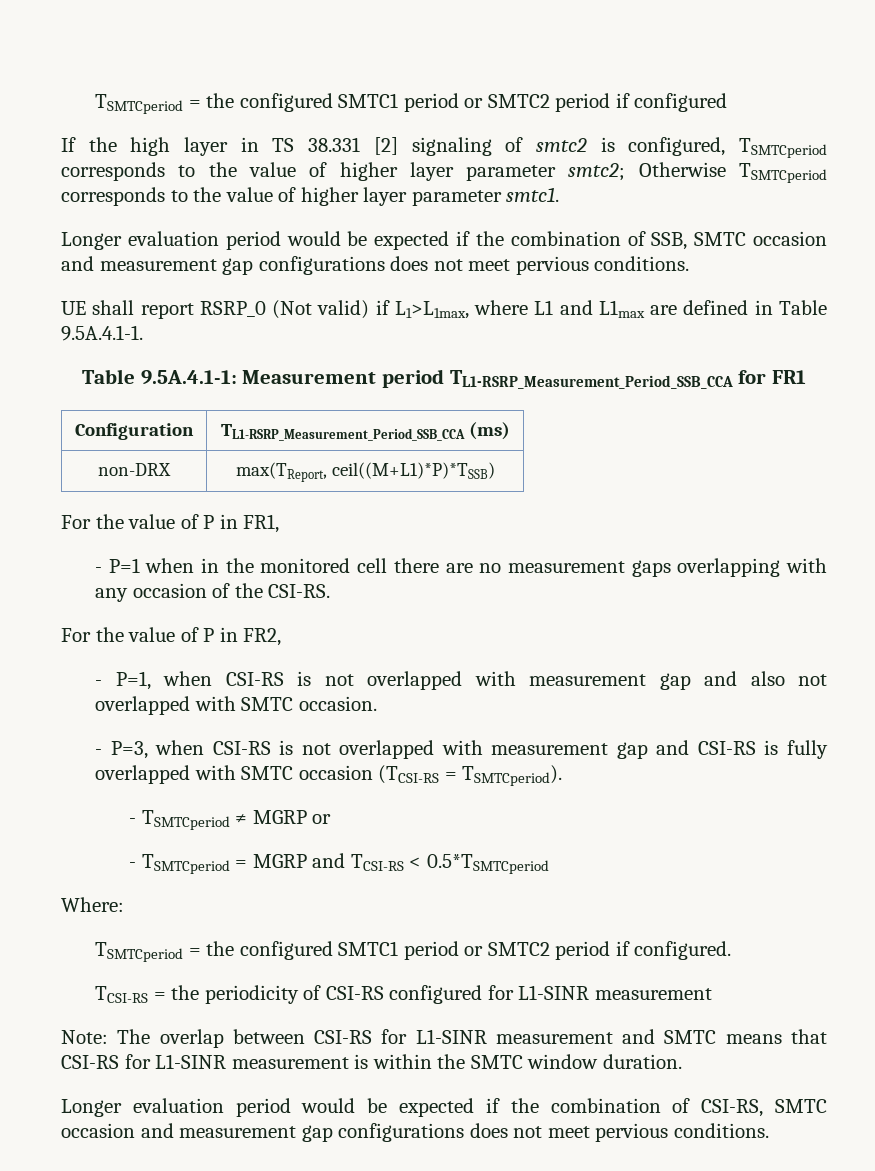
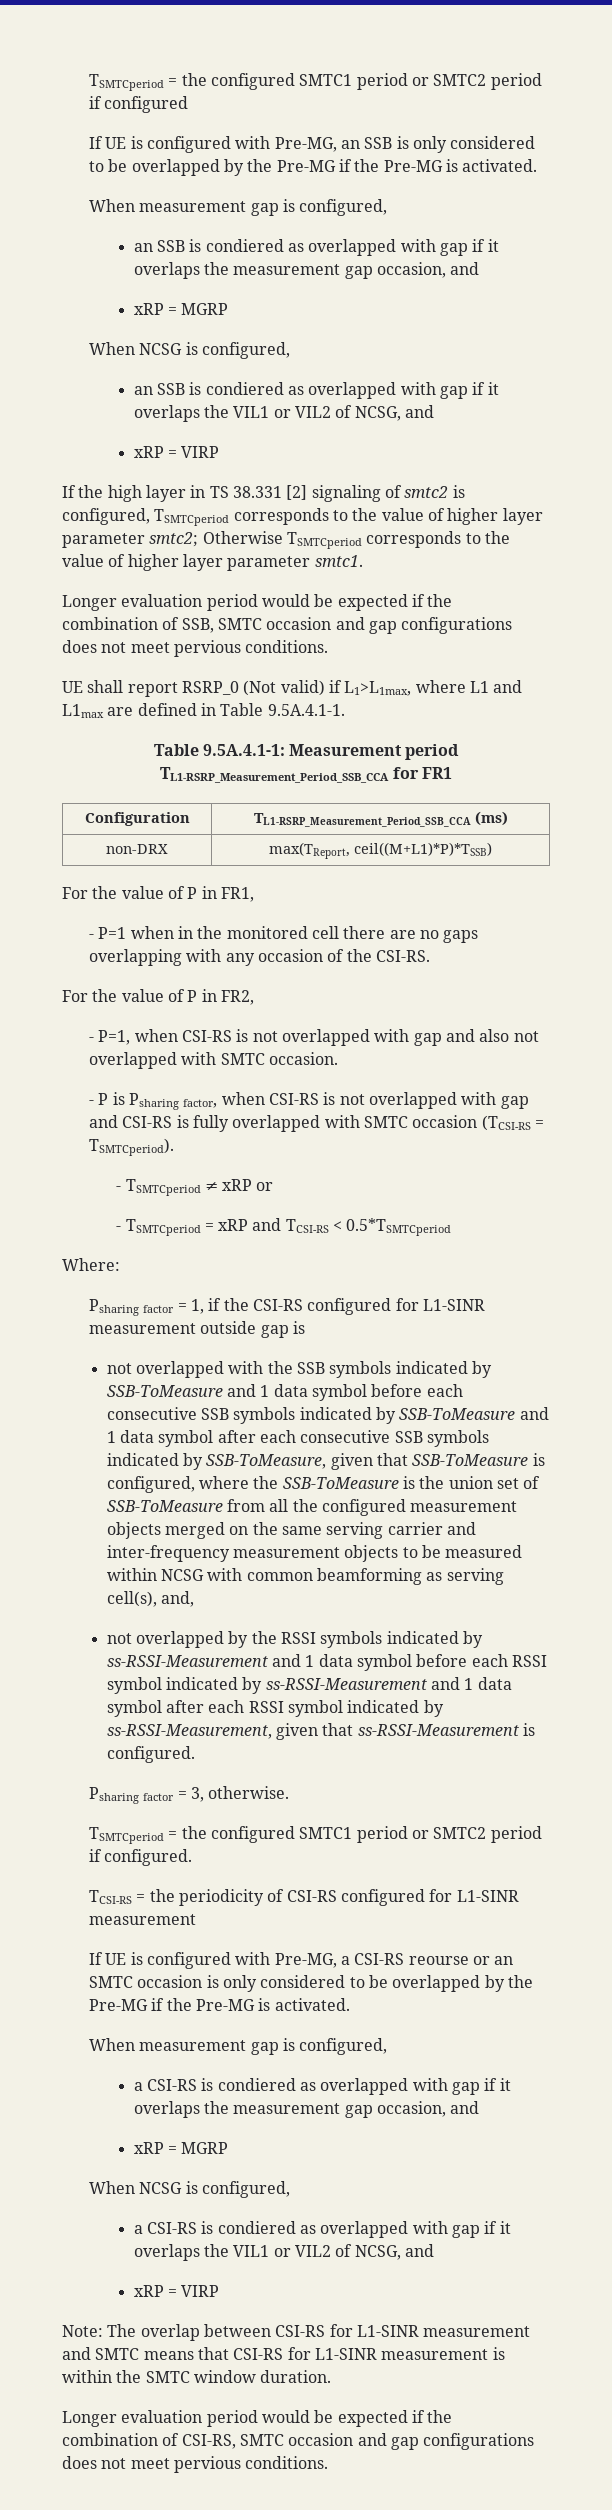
(728, 102) none -> [89,136,536,153] [89,159,538,176] [89,199,388,216] [133,239,499,256] [133,262,480,279] [133,303,229,315] [89,342,291,359] [133,382,499,399] [133,405,435,422] [133,446,220,458] // If UE is configured with Pre-MG, an SSB is only considered to be overlapped by the Pre-MG if the Pre-MG is activated. // When measurement gap is configured, // an SSB is condiered as overlapped with gap if it overlaps the measurement gap occasion, and // xRP = MGRP // When NCSG is configured, // an SSB is condiered as overlapped with gap if it overlaps the VIL1 or VIL2 of NCSG, and // xRP = VIRP
[99,259,217,271] measurement -> (365, 623) none
[507,561,625,573] measurement -> (439, 934) none
[529,674,647,686] measurement -> (410, 1035) none
[110,740,609,759] P=3, when CSI-RS is not overlapped with measurement -> [98,1092,497,1110] P is Psharing factor, when CSI-RS is not overlapped with
[252,810,307,824] MGRP -> [222,1179,253,1191] xRP
[252,854,307,868] MGRP -> [218,1219,249,1231] xRP
(124, 904) none -> [89,1298,485,1316] [89,1321,306,1338] [106,1361,492,1378] [106,1384,463,1401] [106,1407,549,1424] [106,1430,489,1447] [106,1453,545,1470] [106,1476,541,1493] [106,1499,518,1516] [106,1522,476,1539] [106,1545,523,1562] [106,1568,504,1585] [106,1591,195,1607] [106,1631,483,1648] [106,1654,547,1671] [106,1677,512,1694] [106,1700,444,1717] [106,1723,535,1740] [106,1746,195,1763] [89,1786,290,1804] // Psharing factor = 1, if the CSI-RS configured for L1-SINR measurement outside gap is // not overlapped with the SSB symbols indicated by SSB-ToMeasure and 1 data symbol before each consecutive SSB symbols indicated by SSB-ToMeasure and 1 data symbol after each consecutive SSB symbols indicated by SSB-ToMeasure, given that SSB-ToMeasure is configured, where the SSB-ToMeasure is the union set of SSB-ToMeasure from all the configured measurement objects merged on the same serving carrier and inter-frequency measurement objects to be measured within NCSG with common beamforming as serving cell(s), and, // not overlapped by the RSSI symbols indicated by ss-RSSI-Measurement and 1 data symbol before each RSSI symbol indicated by ss-RSSI-Measurement and 1 data symbol after each RSSI symbol indicated by ss-RSSI-Measurement, given that ss-RSSI-Measurement is configured. // Psharing factor = 3, otherwise.
(712, 994) none -> [89,1952,514,1969] [89,1975,533,1992] [89,1998,350,2011] [89,2038,388,2055] [133,2078,511,2095] [133,2101,480,2118] [133,2142,229,2154] [89,2181,291,2198] [133,2221,511,2238] [133,2244,435,2261] [133,2285,220,2297] // If UE is configured with Pre-MG, a CSI-RS reourse or an SMTC occasion is only considered to be overlapped by the Pre-MG if the Pre-MG is activated. // When measurement gap is configured, // a CSI-RS is condiered as overlapped with gap if it overlaps the measurement gap occasion, and // xRP = MGRP // When NCSG is configured, // a CSI-RS is condiered as overlapped with gap if it overlaps the VIL1 or VIL2 of NCSG, and // xRP = VIRP
[179,1126,297,1138] measurement -> (387, 2439) none

